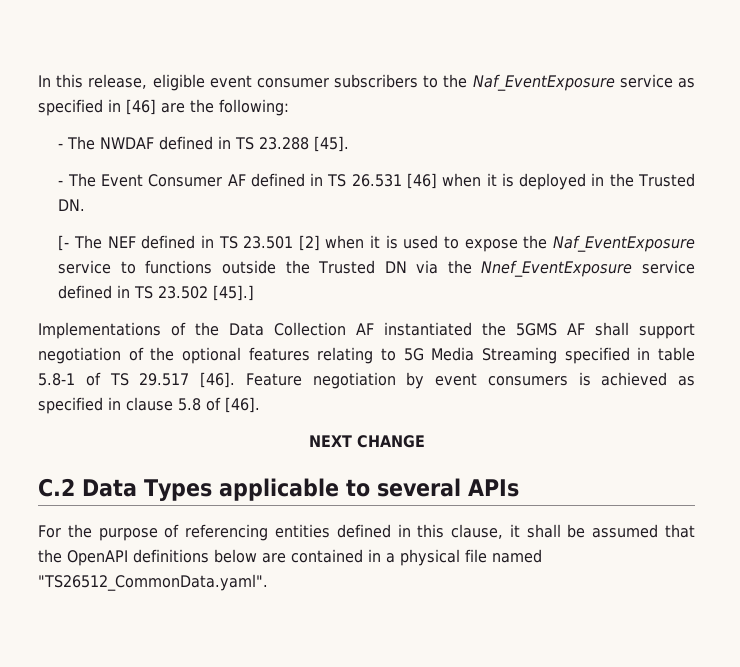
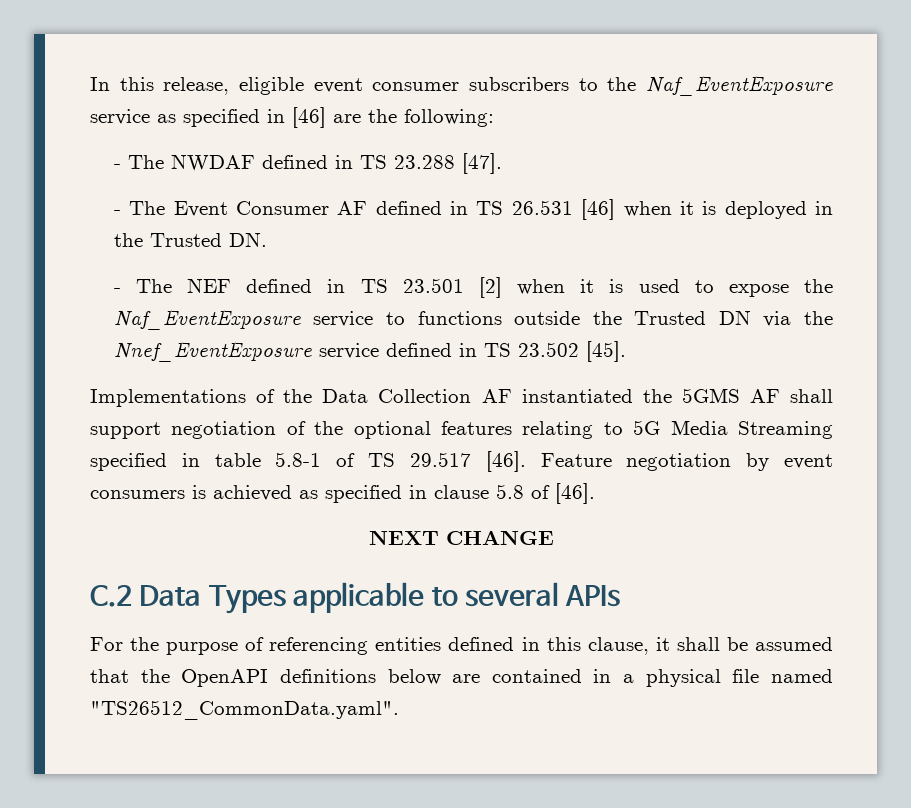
[314,136,350,152] [45]. -> [461,153,502,174] [47].
[58,235,70,251] [- -> [113,288,121,293] -
[213,285,255,301] [45].] -> [585,341,626,362] [45].

